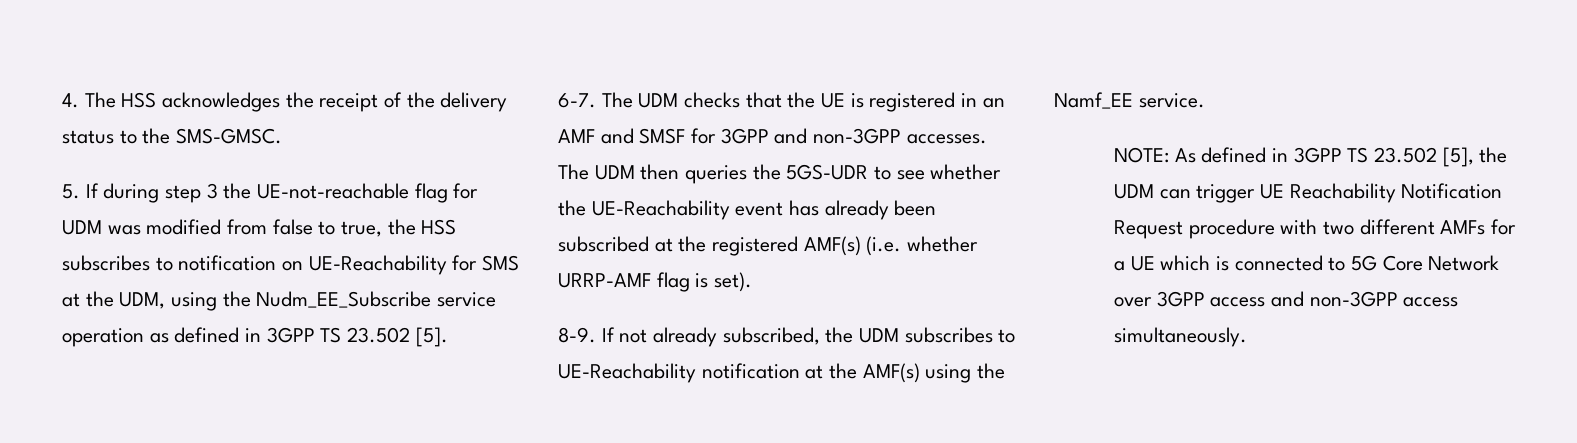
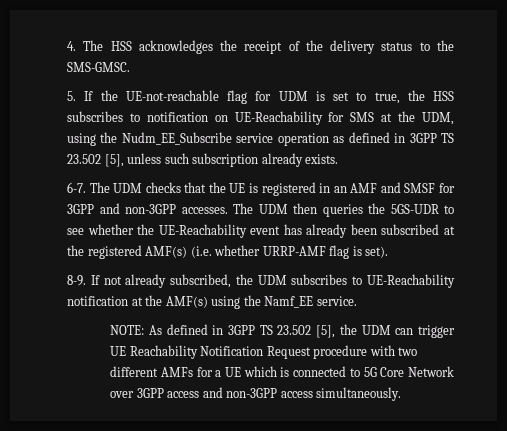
[103,183,218,203] during step 3 -> (94, 96) none
[107,219,313,235] was modified from false -> [315,91,349,101] is set
[415,327,448,347] [5]. -> [104,153,339,167] [5], unless such subscription already exists.

